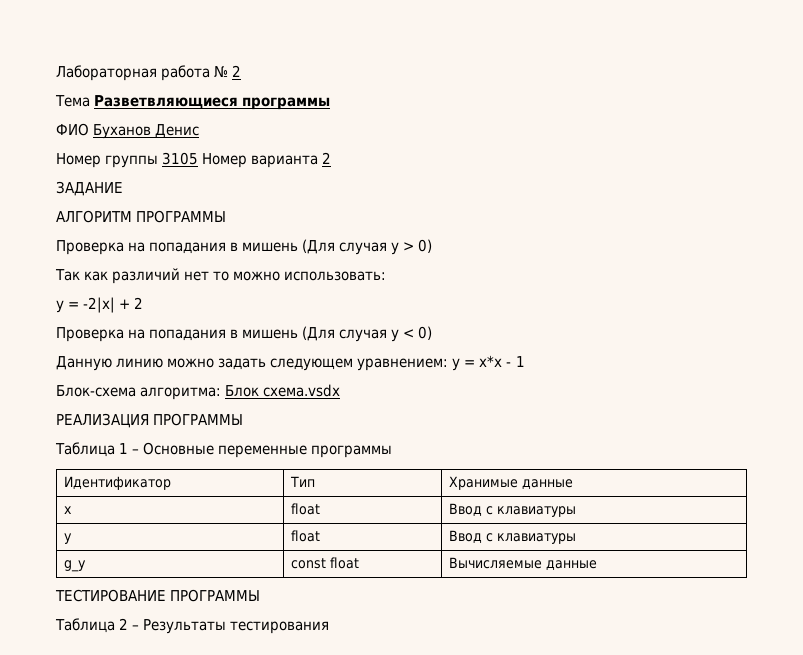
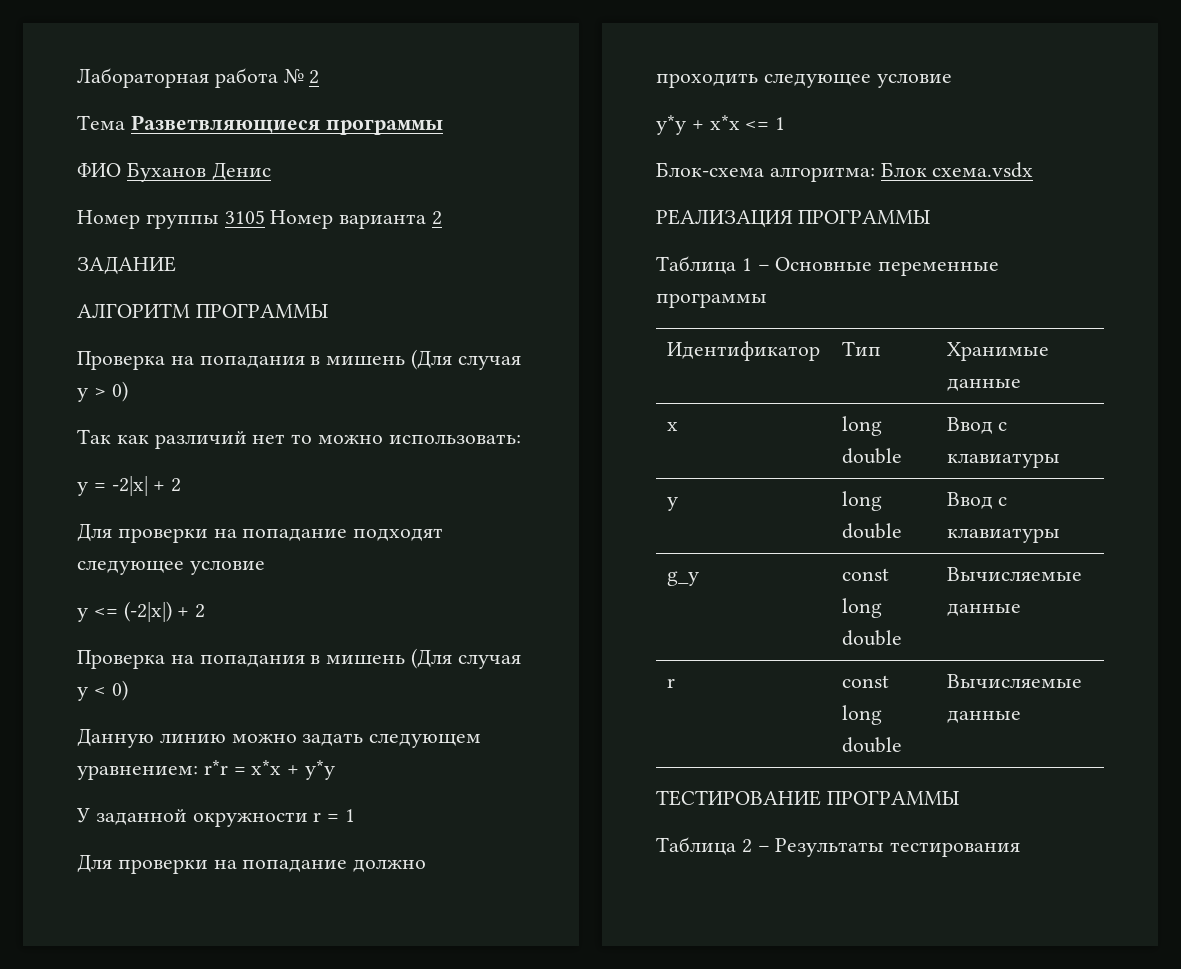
(144, 303) none -> [77,523,444,543] [77,560,265,575] [77,601,206,622] // Для проверки на попадание подходят следующее условие // y <= (-2|x|) + 2
[452,358,461,371] y -> [203,760,228,775] r*r
[506,362,512,367] - -> [287,760,336,780] [76,808,356,827] [77,854,427,874] [656,73,952,88] [656,115,770,135] + y*y // У заданной окружности r = 1 // Для проверки на попадание должно проходить следующее условие // y*y + x*x <=
[290,503,320,515] float -> [841,416,882,436] [841,448,902,464] long double
[290,530,320,542] float -> [841,491,882,511] [841,523,902,539] long double
[329,557,359,569] float -> [841,598,882,618] [841,630,902,646] [946,567,1082,581] [946,603,1021,616] [666,678,675,688] [841,675,889,688] [841,705,882,725] [841,737,902,753] long double | Вычисляемые данные // r | const long double

